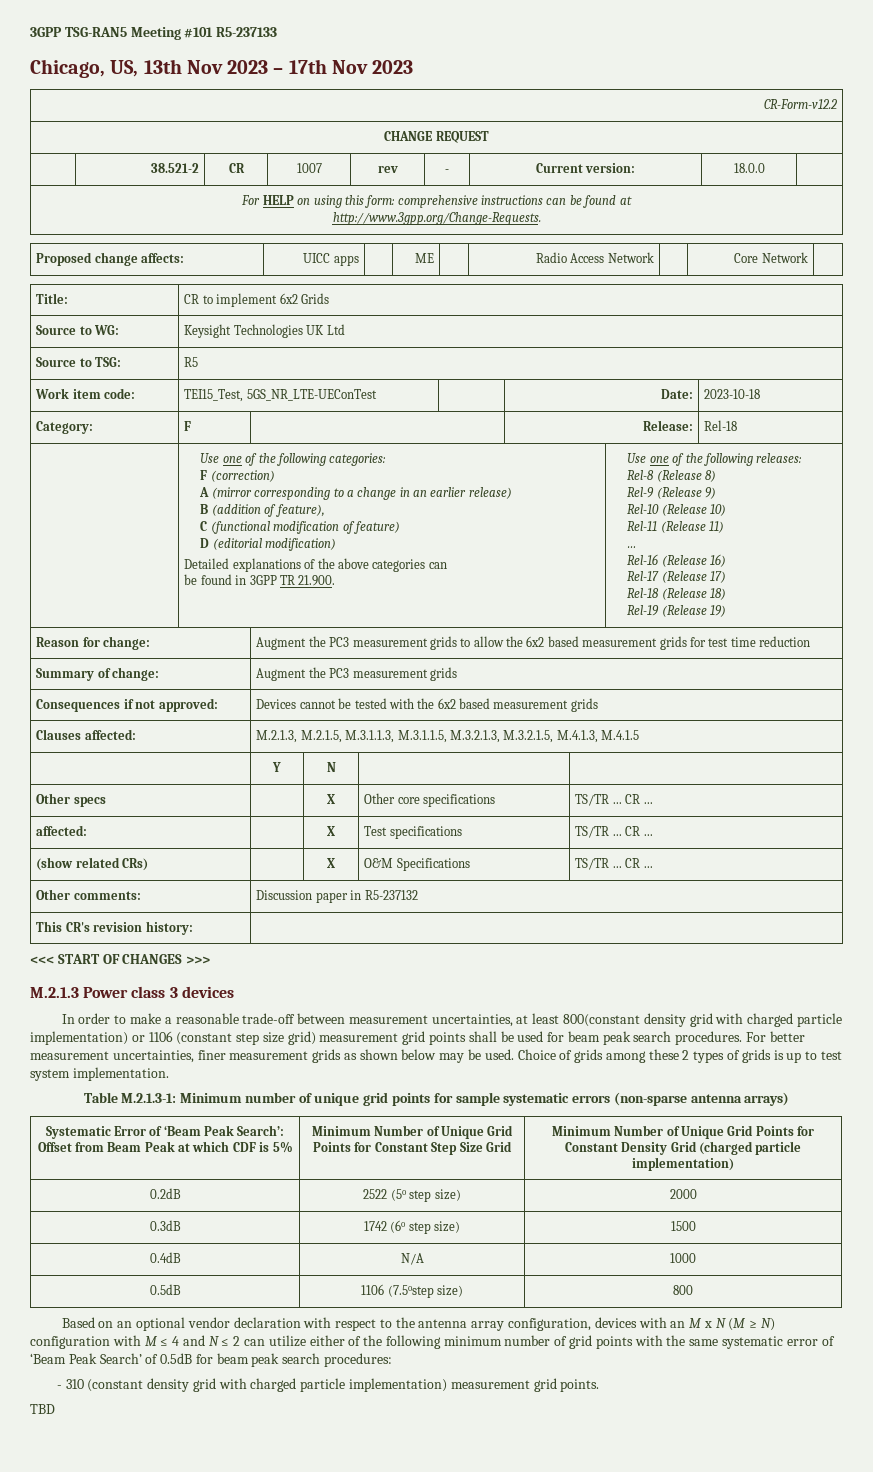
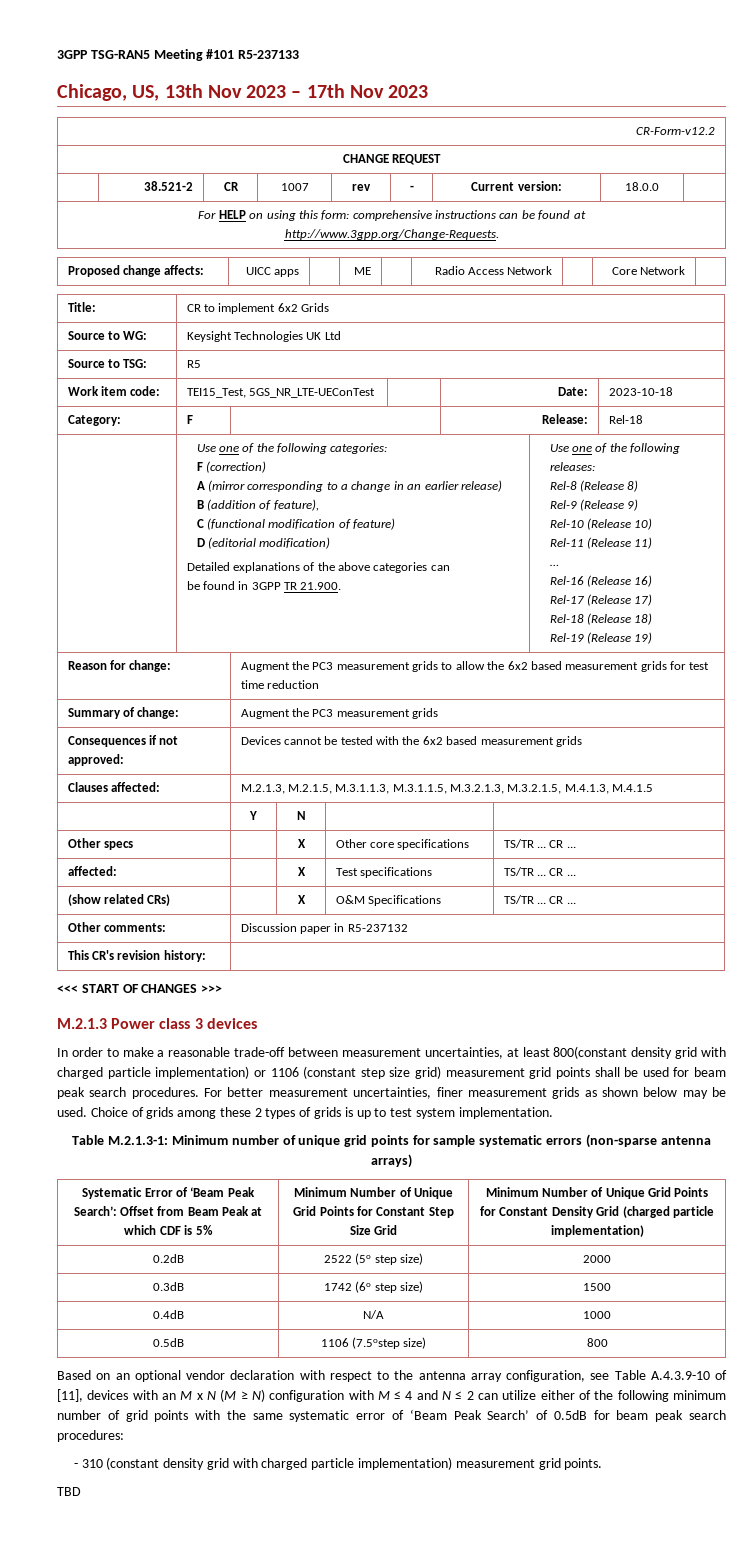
(592, 1324) none -> [590,1370,727,1380] [57,1389,83,1402] see Table A.4.3.9-10 of [11],

